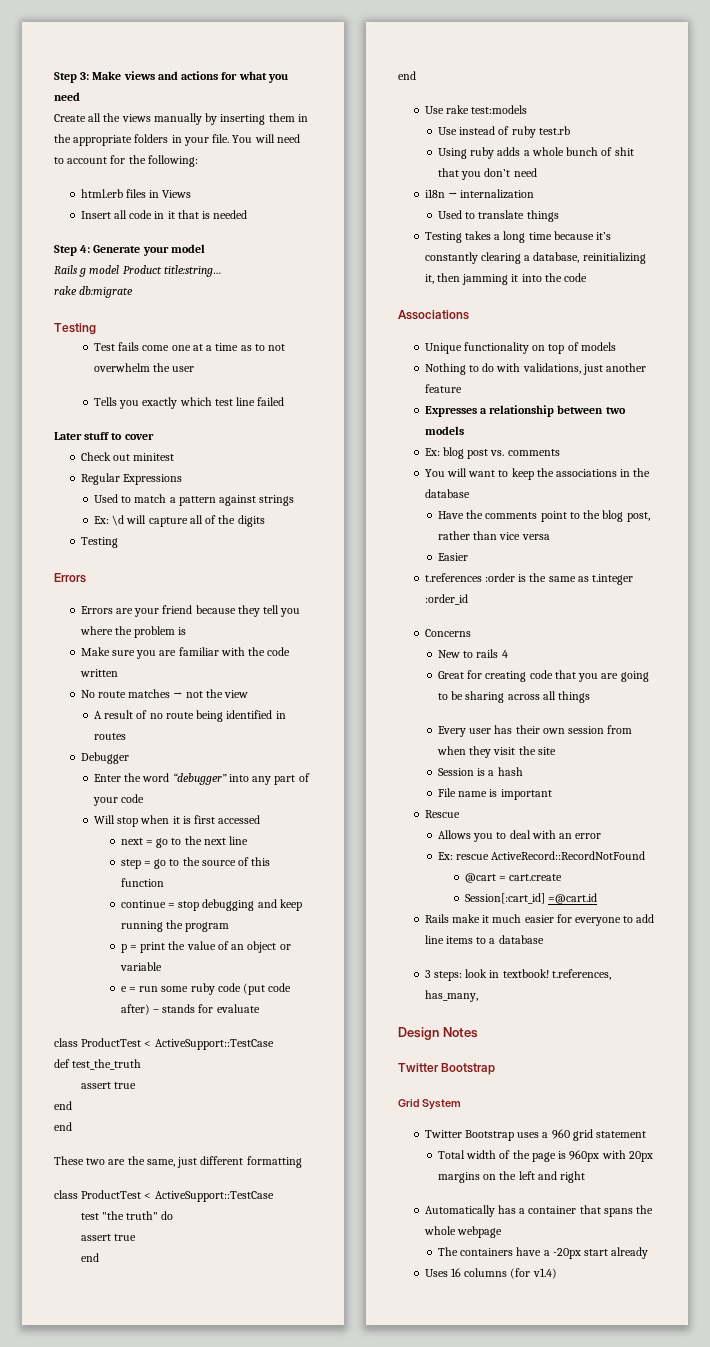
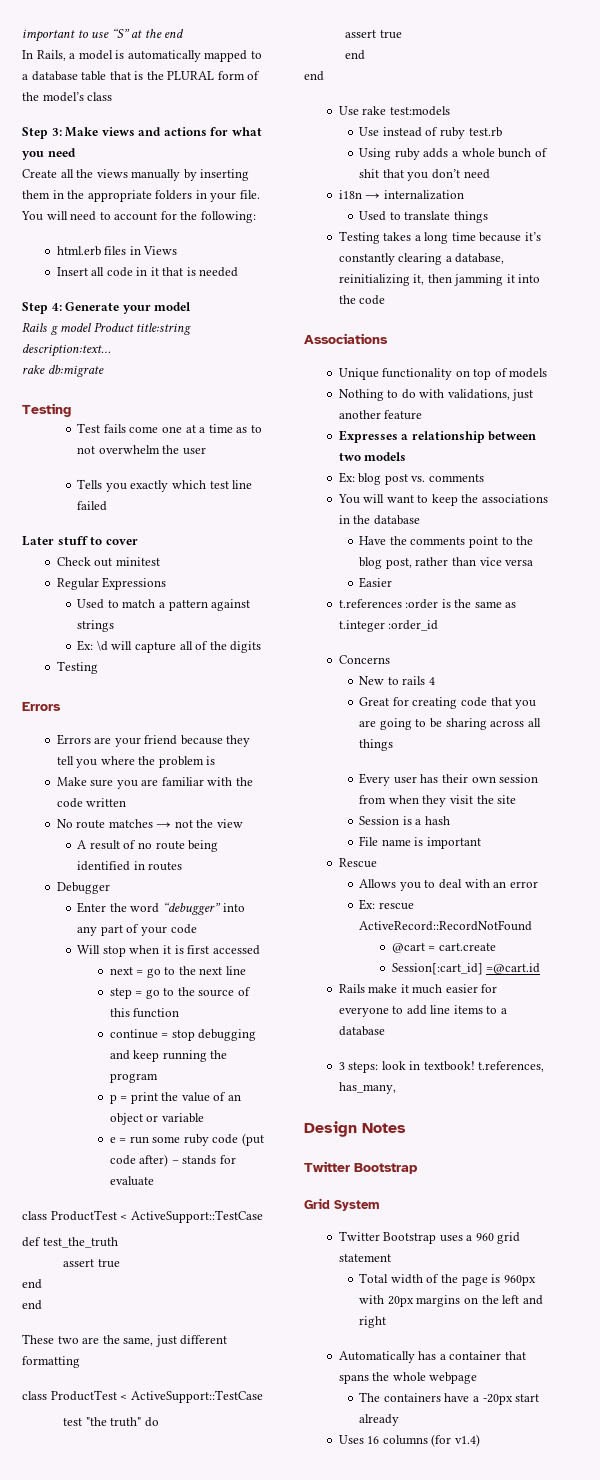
(54, 77) none -> [22,28,185,42] [22,50,262,62] [22,71,261,81] [22,92,113,102] important to use “S” at the end // In Rails, a model is automatically mapped to a database table that is the PLURAL form of the model’s class //
[163,265,222,277] title:string… -> [136,323,192,335] [22,344,111,357] title:string description:text…

